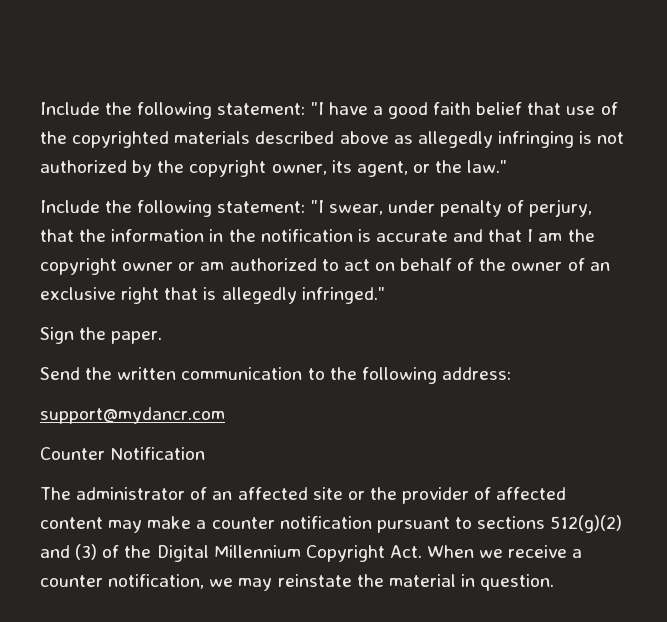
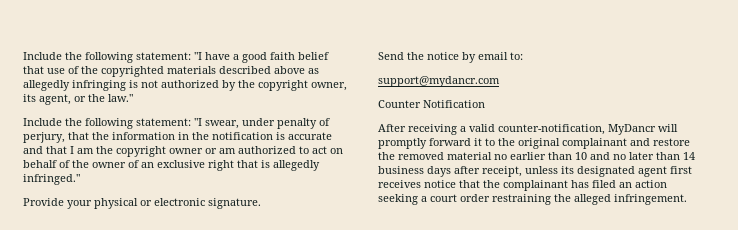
[40,327,163,344] [40,367,511,384] [40,407,225,424] [40,447,206,460] [40,487,567,504] [40,515,623,533] [40,544,583,562] [40,574,555,591] Sign the paper. // Send the written communication to the following address: // support@mydancr.com // Counter Notification // The administrator of an affected site or the provider of affected content may make a counter notification pursuant to sections 512(g)(2) and (3) of the Digital Millennium Copyright Act. When we receive a counter notification, we may reinstate the material in question. -> [23,198,261,209] [378,52,523,63] [378,76,500,87] [378,100,485,108] [378,124,678,135] [378,138,690,149] [378,152,695,160] [378,166,692,177] [378,180,667,191] [378,194,687,205] Provide your physical or electronic signature. // Send the notice by email to: // support@mydancr.com // Counter Notification // After receiving a valid counter-notification, MyDancr will promptly forward it to the original complainant and restore the removed material no earlier than 10 and no later than 14 business days after receipt, unless its designated agent first receives notice that the complainant has filed an action seeking a court order restraining the alleged infringement.

